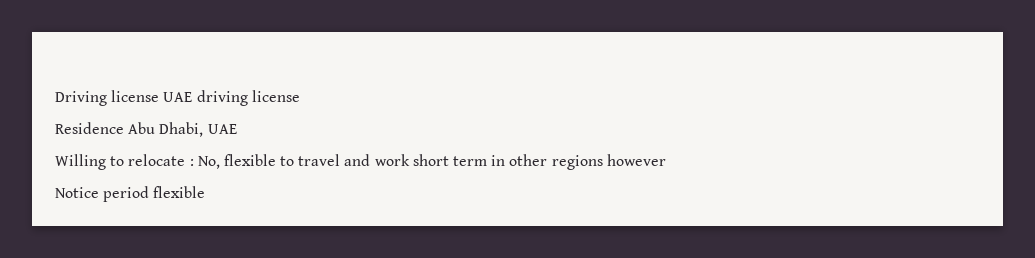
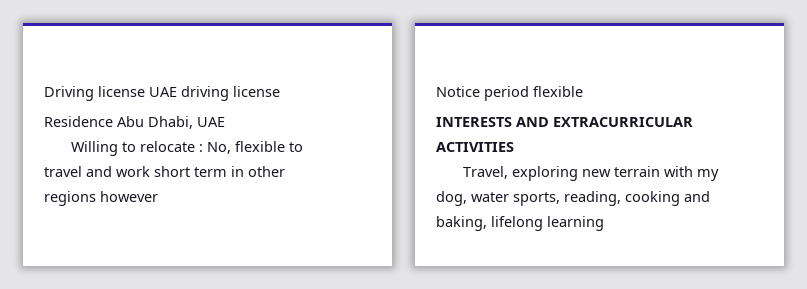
(206, 192) none -> [436,117,693,127] [436,142,514,152] [463,166,720,181] [436,191,710,206] [436,216,604,231] // INTERESTS AND EXTRACURRICULAR ACTIVITIES // Travel, exploring new terrain with my dog, water sports, reading, cooking and baking, lifelong learning

